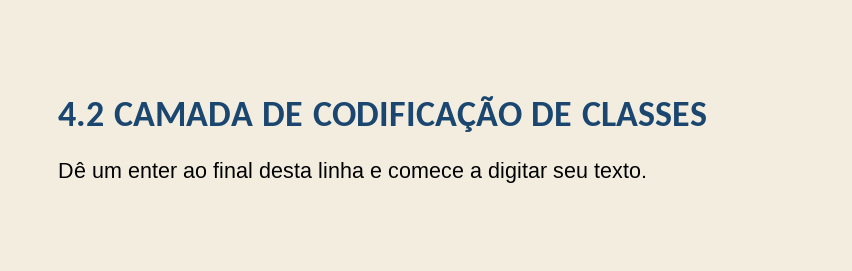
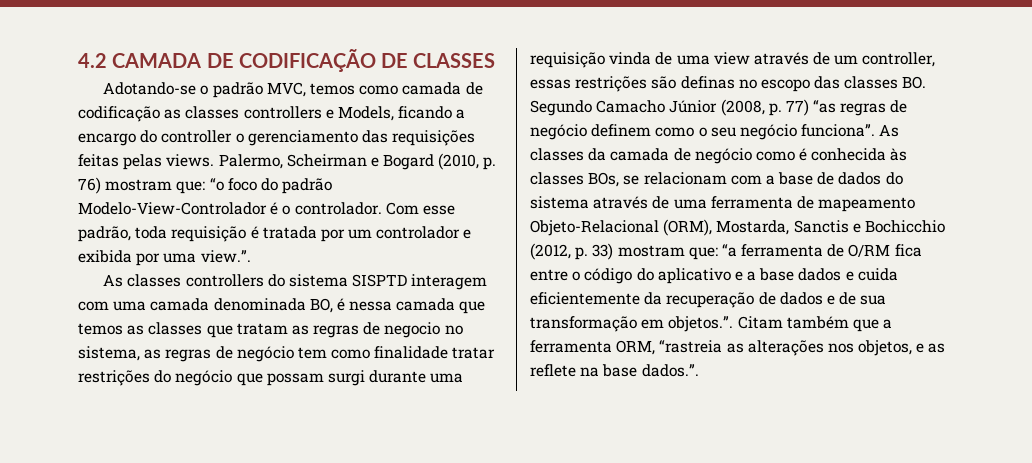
[58,162,647,183] Dê um enter ao final desta linha e comece a digitar seu texto. -> [103,82,483,98] [78,106,466,122] [78,130,476,146] [78,153,497,170] [78,177,333,194] [78,202,455,215] [78,226,472,242] [78,250,251,266] [103,274,488,290] [78,298,486,314] [78,322,463,338] [78,346,496,362] [78,370,464,386] [530,52,936,68] [530,76,927,92] [530,99,908,116] [530,124,900,140] [530,148,908,164] [530,172,903,187] [530,196,916,212] [530,219,945,236] [530,243,922,260] [530,268,898,284] [530,292,887,308] [530,316,893,332] [530,340,946,356] [530,364,699,377] Adotando-se o padrão MVC, temos como camada de codificação as classes controllers e Models, ficando a encargo do controller o gerenciamento das requisições feitas pelas views. Palermo, Scheirman e Bogard (2010, p. 76) mostram que: “o foco do padrão Modelo-View-Controlador é o controlador. Com esse padrão, toda requisição é tratada por um controlador e exibida por uma view.”. // As classes controllers do sistema SISPTD interagem com uma camada denominada BO, é nessa camada que temos as classes que tratam as regras de negocio no sistema, as regras de negócio tem como finalidade tratar restrições do negócio que possam surgi durante uma requisição vinda de uma view através de um controller, essas restrições são definas no escopo das classes BO. Segundo Camacho Júnior (2008, p. 77) “as regras de negócio definem como o seu negócio funciona”. As classes da camada de negócio como é conhecida às classes BOs, se relacionam com a base de dados do sistema através de uma ferramenta de mapeamento Objeto-Relacional (ORM), Mostarda, Sanctis e Bochicchio (2012, p. 33) mostram que: “a ferramenta de O/RM fica entre o código do aplicativo e a base dados e cuida eficientemente da recuperação de dados e de sua transformação em objetos.”. Citam também que a ferramenta ORM, “rastreia as alterações nos objetos, e as reflete na base dados.”.

